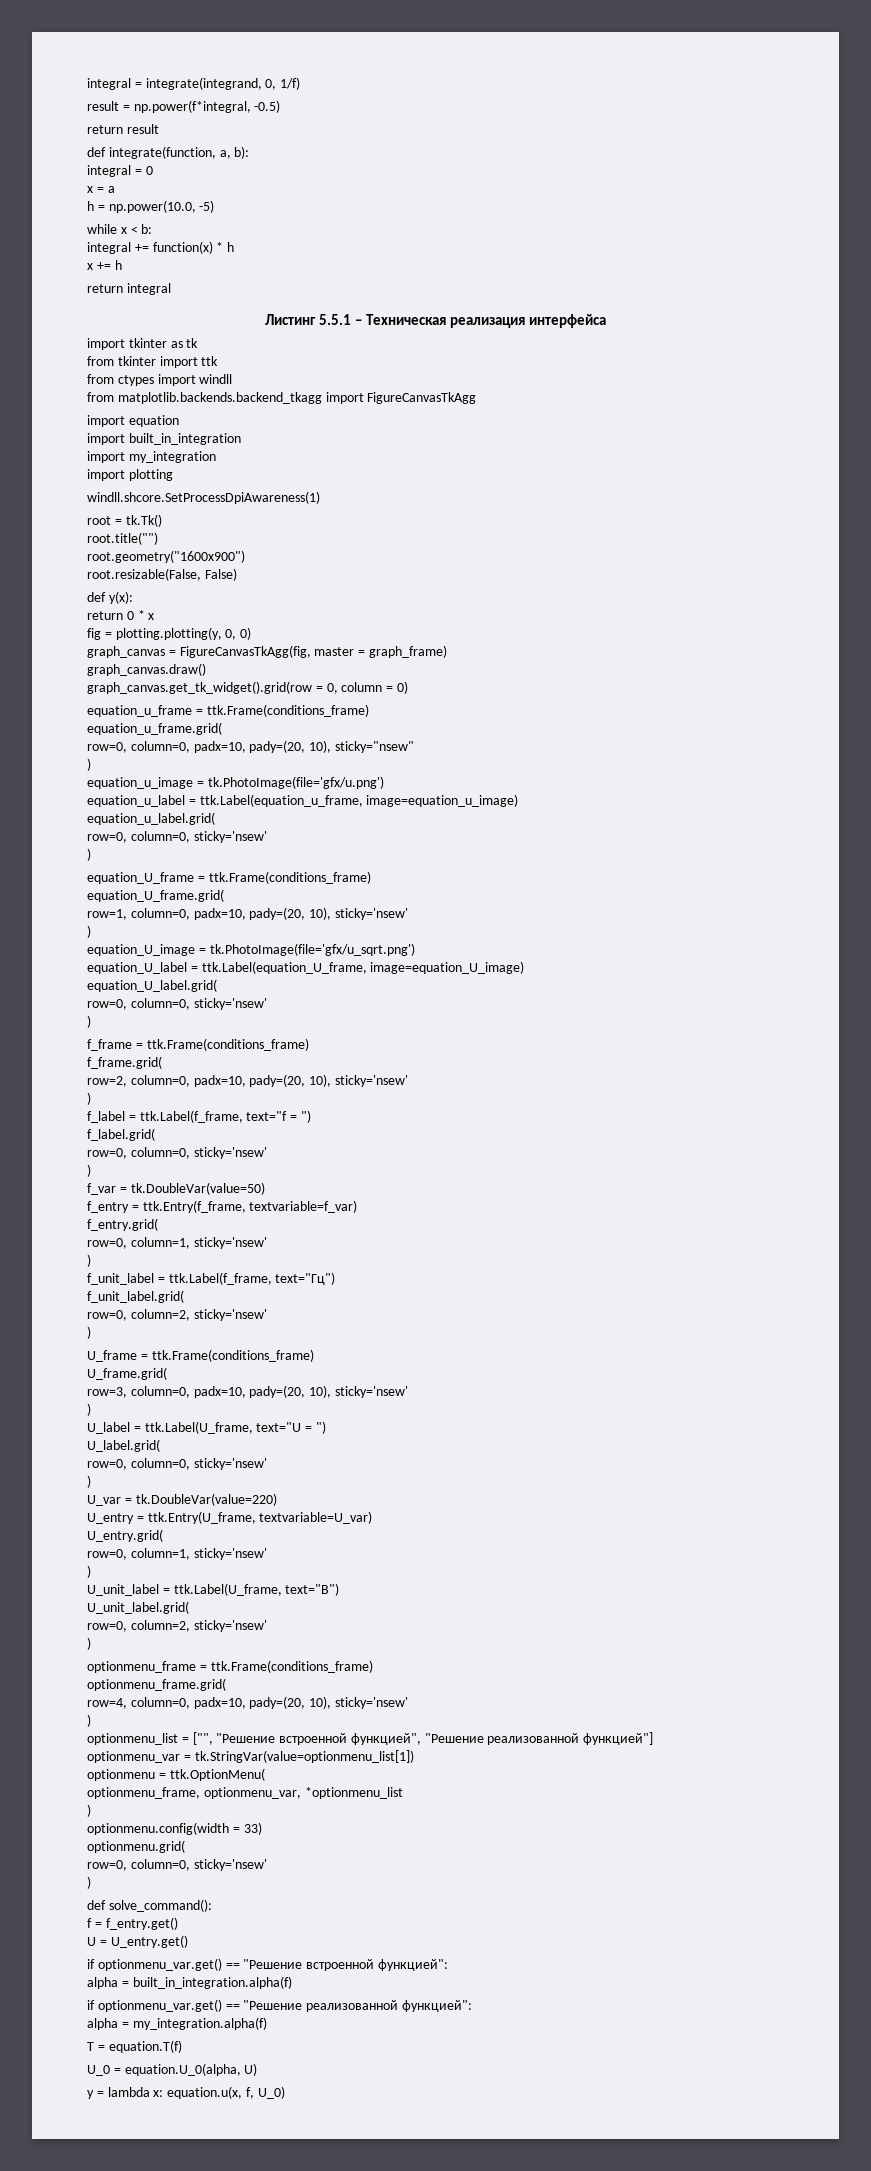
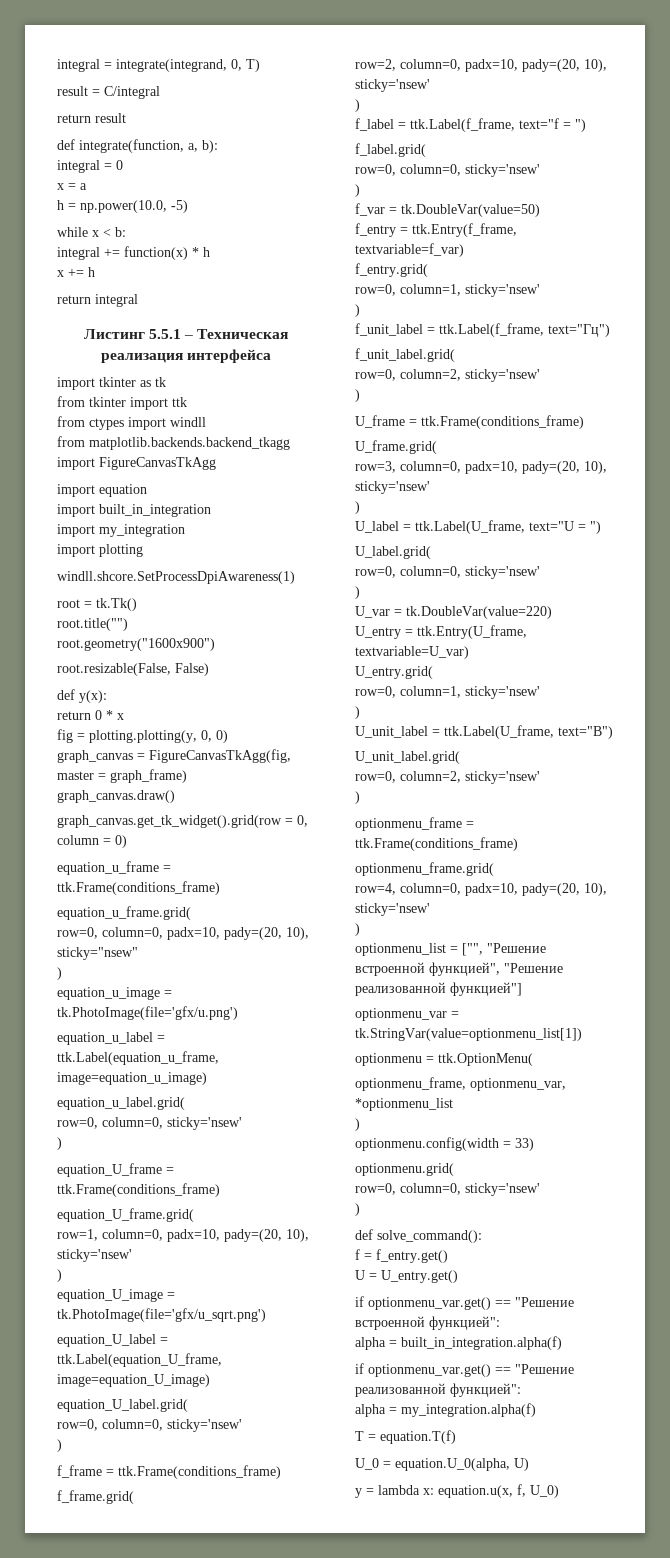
[280,77,301,90] 1/f) -> [246,59,260,72] T)
[133,100,281,113] np.power(f*integral, -0.5) -> [104,86,160,99] C/integral

